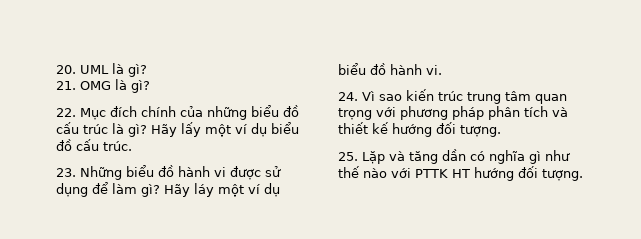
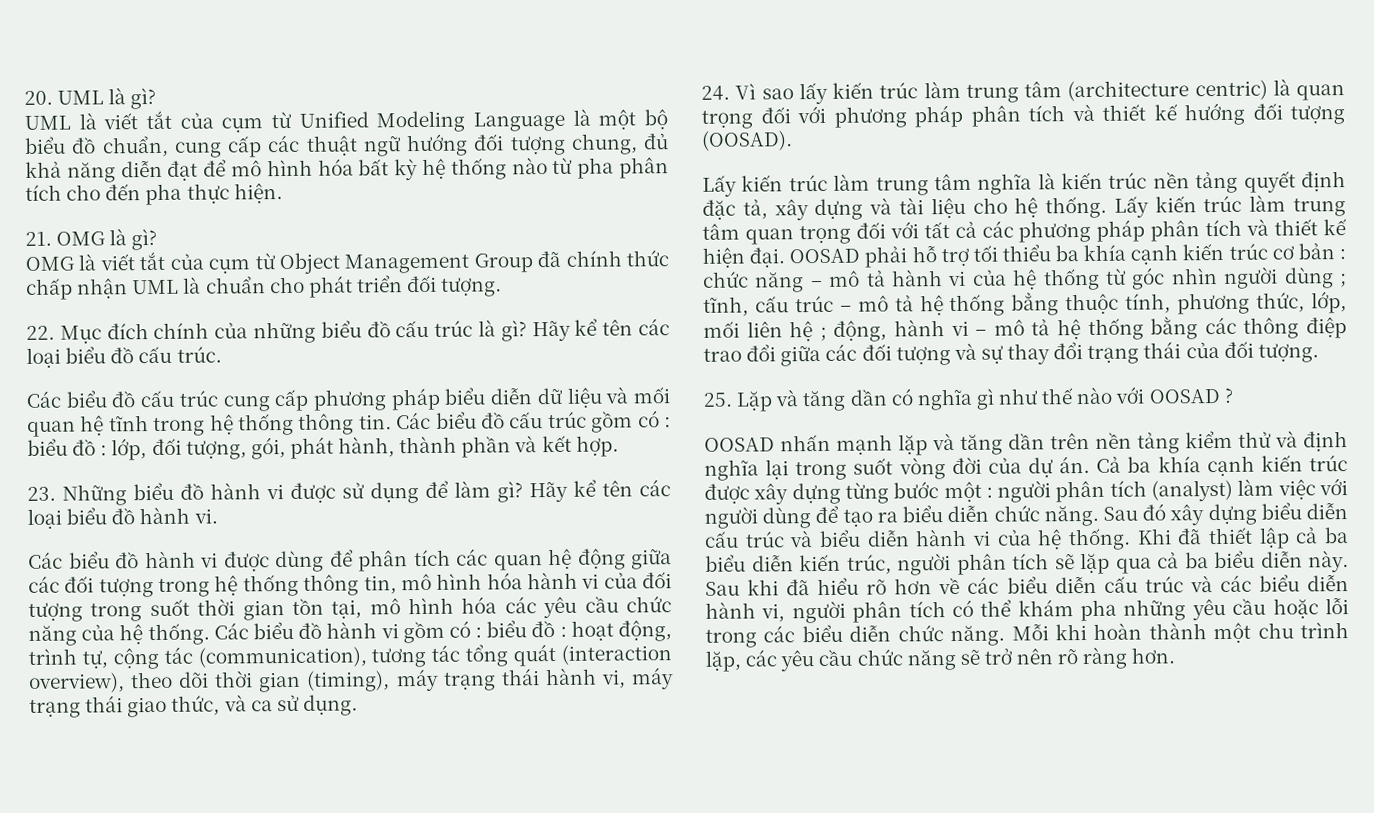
[56,79,150,93] 21. OMG là gì? -> [24,108,668,133] [24,133,669,158] [25,157,669,183] [25,183,283,206] [25,228,158,251] [25,250,669,275] [26,275,503,300] UML là viết tắt của cụm từ Unified Modeling Language là một bộ biểu đồ chuẩn, cung cấp các thuật ngữ hướng đối tượng chung, đủ khả năng diễn đạt để mô hình hóa bất kỳ hệ thống nào từ pha phân tích cho đến pha thực hiện. // 21. OMG là gì? // OMG là viết tắt của cụm từ Object Management Group đã chính thức chấp nhận UML là chuẩn cho phát triển đối tượng.
[181,122,267,137] lấy một ví dụ -> [574,318,670,336] [26,347,61,368] kể tên các loại
(132, 146) none -> [26,386,670,412] [27,410,671,437] [27,435,619,461] // Các biểu đồ cấu trúc cung cấp phương pháp biểu diễn dữ liệu và mối quan hệ tĩnh trong hệ thống thông tin. Các biểu đồ cấu trúc gồm có : biểu đồ : lớp, đối tượng, gói, phát hành, thành phần và kết hợp.
[194,183,280,197] láy một ví dụ -> [573,479,671,497] [27,508,62,529] kể tên các loại
(442, 70) none -> [28,548,672,573] [28,571,672,598] [28,596,672,622] [28,620,672,646] [28,643,673,670] [28,667,674,693] [29,694,358,718] // Các biểu đồ hành vi được dùng để phân tích các quan hệ động giữa các đối tượng trong hệ thống thông tin, mô hình hóa hành vi của đối tượng trong suốt thời gian tồn tại, mô hình hóa các yêu cầu chức năng của hệ thống. Các biểu đồ hành vi gồm có : biểu đồ : hoạt động, trình tự, cộng tác (communication), tương tác tổng quát (interaction overview), theo dõi thời gian (timing), máy trạng thái hành vi, máy trạng thái giao thức, và ca sử dụng.
[406,89,567,104] [338,108,372,120] kiến trúc trung tâm quan trọng -> [798,78,1345,105] [701,107,791,129] lấy kiến trúc làm trung tâm (architecture centric) là quan trọng đối
(456, 128) none -> [1290,105,1345,125] [701,130,793,151] [702,171,1346,197] [702,194,1346,221] [702,218,1347,245] [702,243,1346,268] [702,266,1347,293] [703,291,1347,317] [703,316,1348,342] [703,341,1254,367] tượng (OOSAD). // Lấy kiến trúc làm trung tâm nghĩa là kiến trúc nền tảng quyết định đặc tả, xây dựng và tài liệu cho hệ thống. Lấy kiến trúc làm trung tâm quan trọng đối với tất cả các phương pháp phân tích và thiết kế hiện đại. OOSAD phải hỗ trợ tối thiểu ba khía cạnh kiến trúc cơ bản : chức năng – mô tả hành vi của hệ thống từ góc nhìn người dùng ; tĩnh, cấu trúc – mô tả hệ thống bẳng thuộc tính, phương thức, lớp, mối liên hệ ; động, hành vi – mô tả hệ thống bằng các thông điệp trao đổi giữa các đối tượng và sự thay đổi trạng thái của đối
[415,166,583,181] PTTK HT hướng đối tượng. -> [1148,387,1233,404] [704,430,1348,456] [704,455,1348,481] [704,478,1348,505] [704,502,1348,529] [704,527,1349,551] [705,550,1349,576] [705,574,1349,596] [705,598,1349,624] [705,622,1349,648] [705,646,1176,672] OOSAD ? // OOSAD nhấn mạnh lặp và tăng dần trên nền tảng kiểm thử và định nghĩa lại trong suốt vòng đời của dự án. Cả ba khía cạnh kiến trúc được xây dựng từng bước một : người phân tích (analyst) làm việc với người dùng để tạo ra biểu diễn chức năng. Sau đó xây dựng biểu diễn cấu trúc và biểu diễn hành vi của hệ thống. Khi đã thiết lập cả ba biểu diễn kiến trúc, người phân tích sẽ lặp qua cả ba biểu diễn này. Sau khi đã hiểu rõ hơn về các biểu diễn cấu trúc và các biểu diễn hành vi, người phân tích có thể khám pha những yêu cầu hoặc lỗi trong các biểu diễn chức năng. Mỗi khi hoàn thành một chu trình lặp, các yêu cầu chức năng sẽ trở nên rõ ràng hơn.

